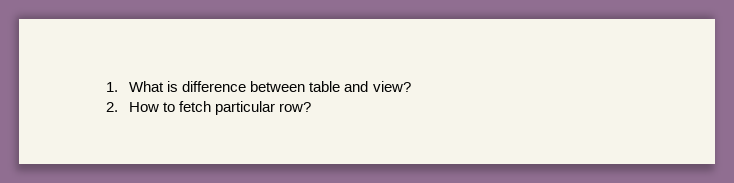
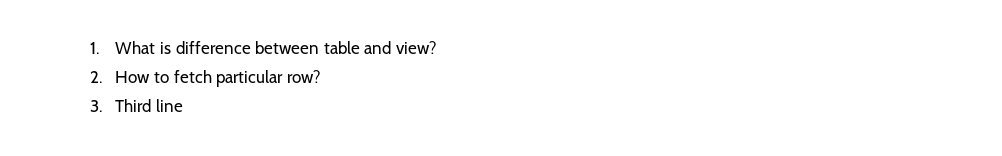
(312, 107) none -> [90,99,184,112] // 3. Third line

